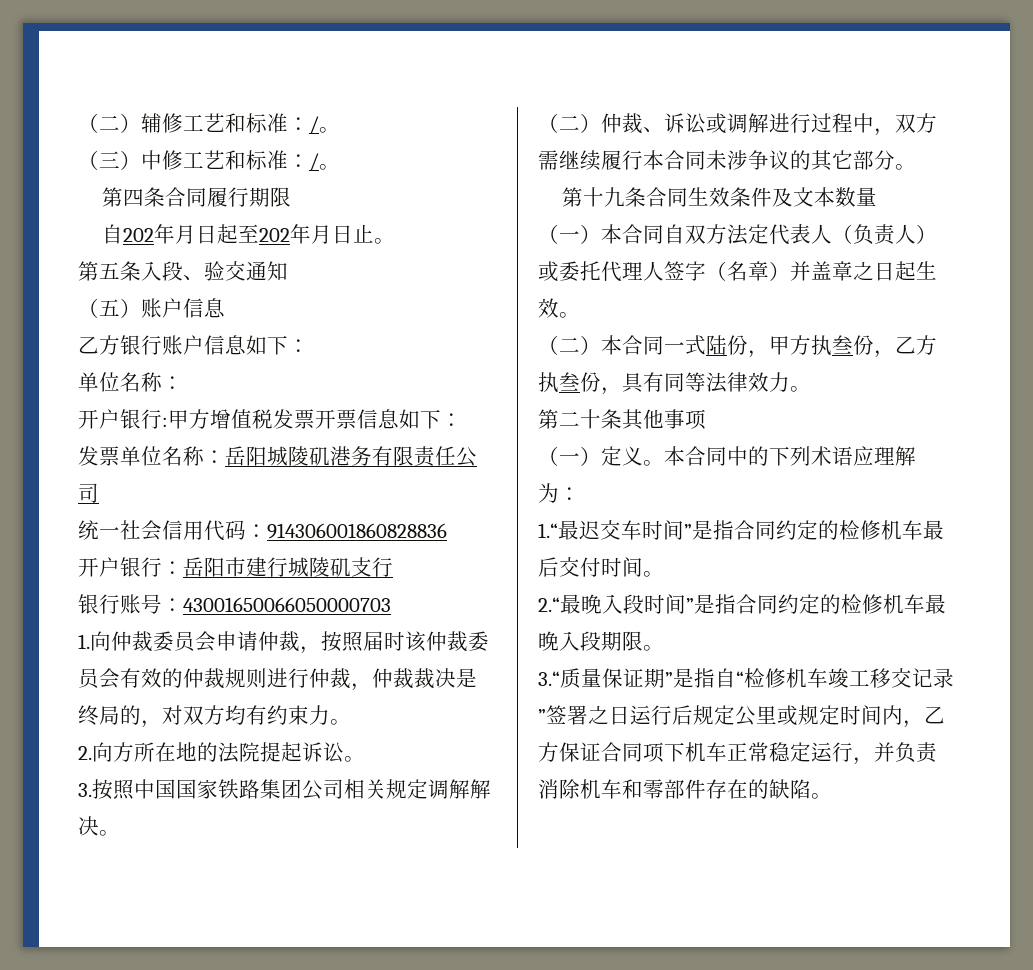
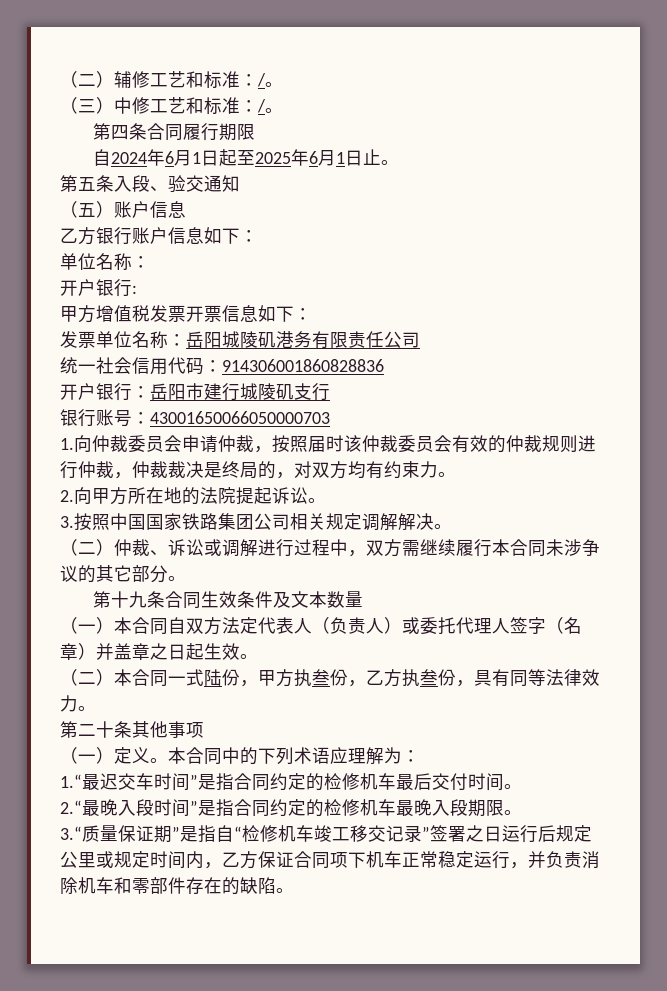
[123,224,333,244] 202年月日起至202年月 -> [111,149,346,166] 2024年6月1日起至2025年6月1
(168, 422) none -> (137, 289) //
(113, 752) none -> [92,488,110,504] 甲

